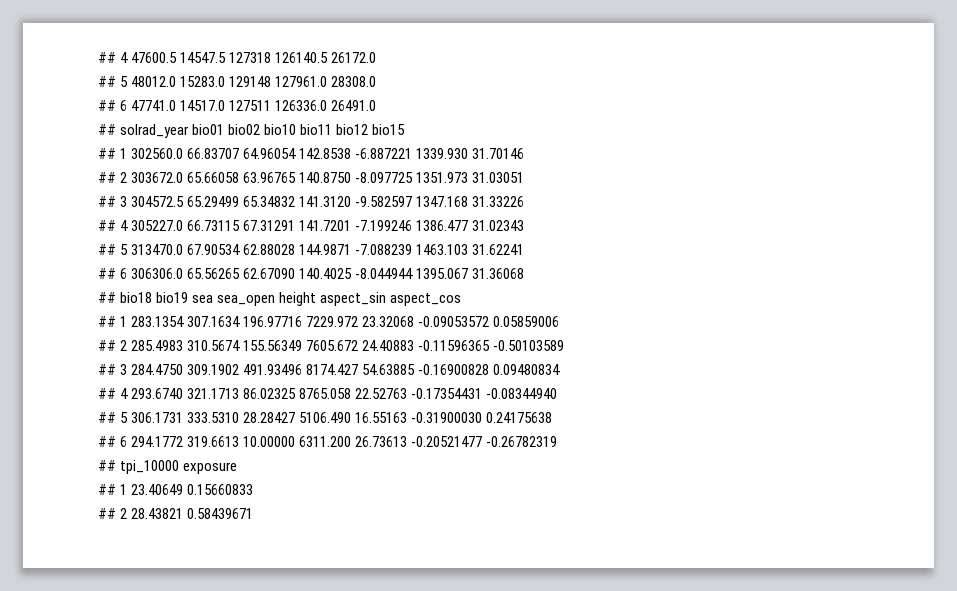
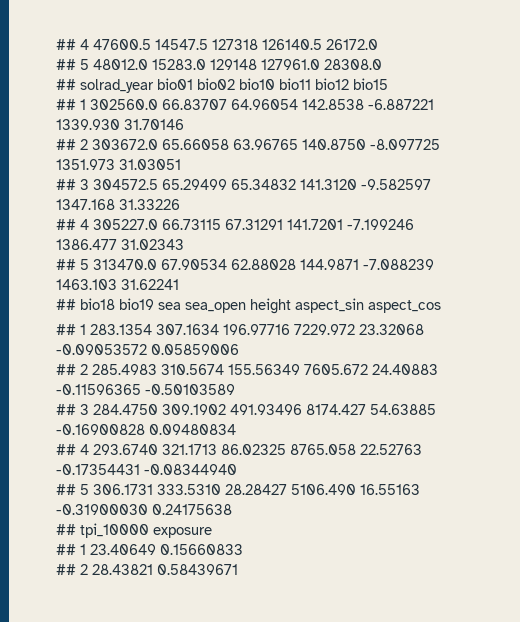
[98,100,377,111] // ## 6 47741.0 14517.0 127511 126336.0 26491.0 -> (382, 64) none
[98,268,525,279] // ## 6 306306.0 65.56265 62.67090 140.4025 -8.044944 1395.067 31.36068 -> (179, 284) none
[98,436,558,447] // ## 6 294.1772 319.6613 10.00000 6311.200 26.73613 -0.20521477 -0.26782319 -> (232, 509) none

